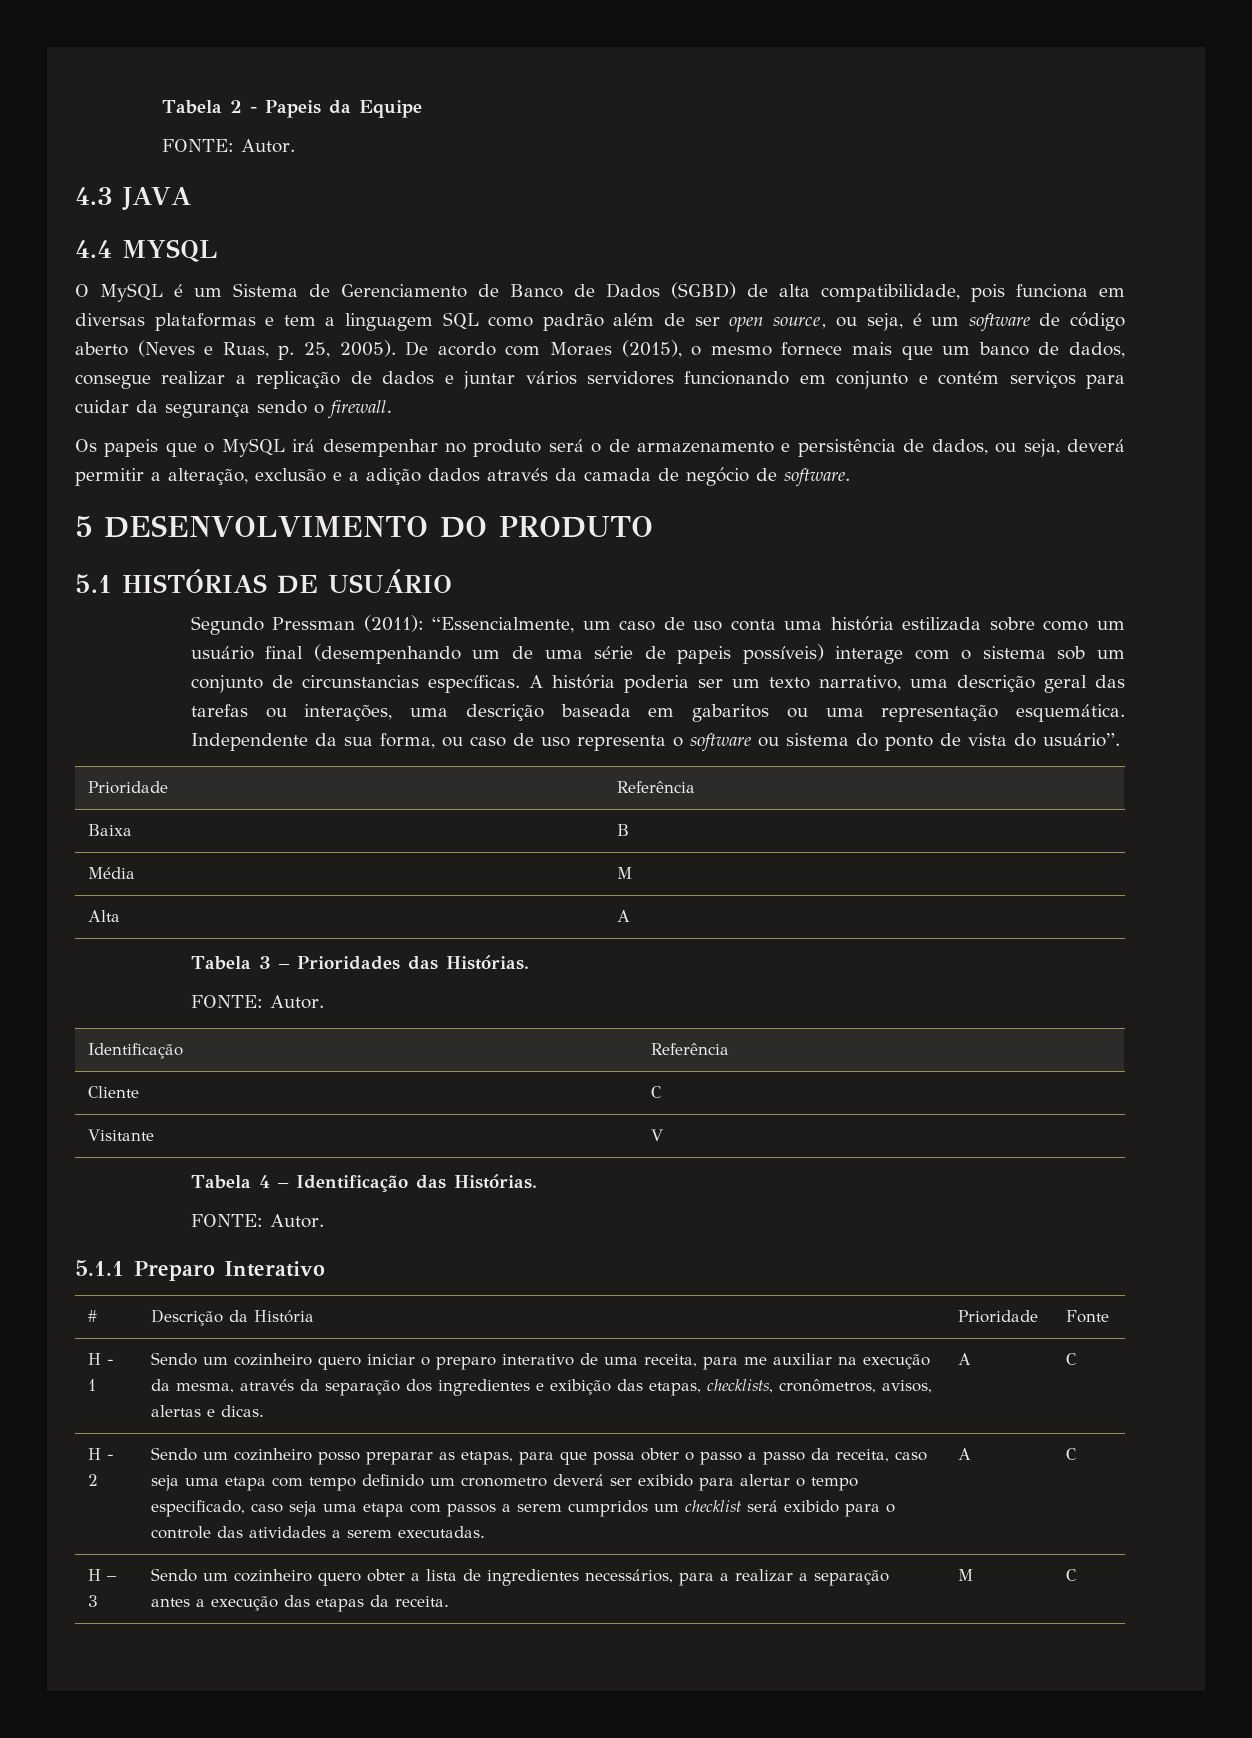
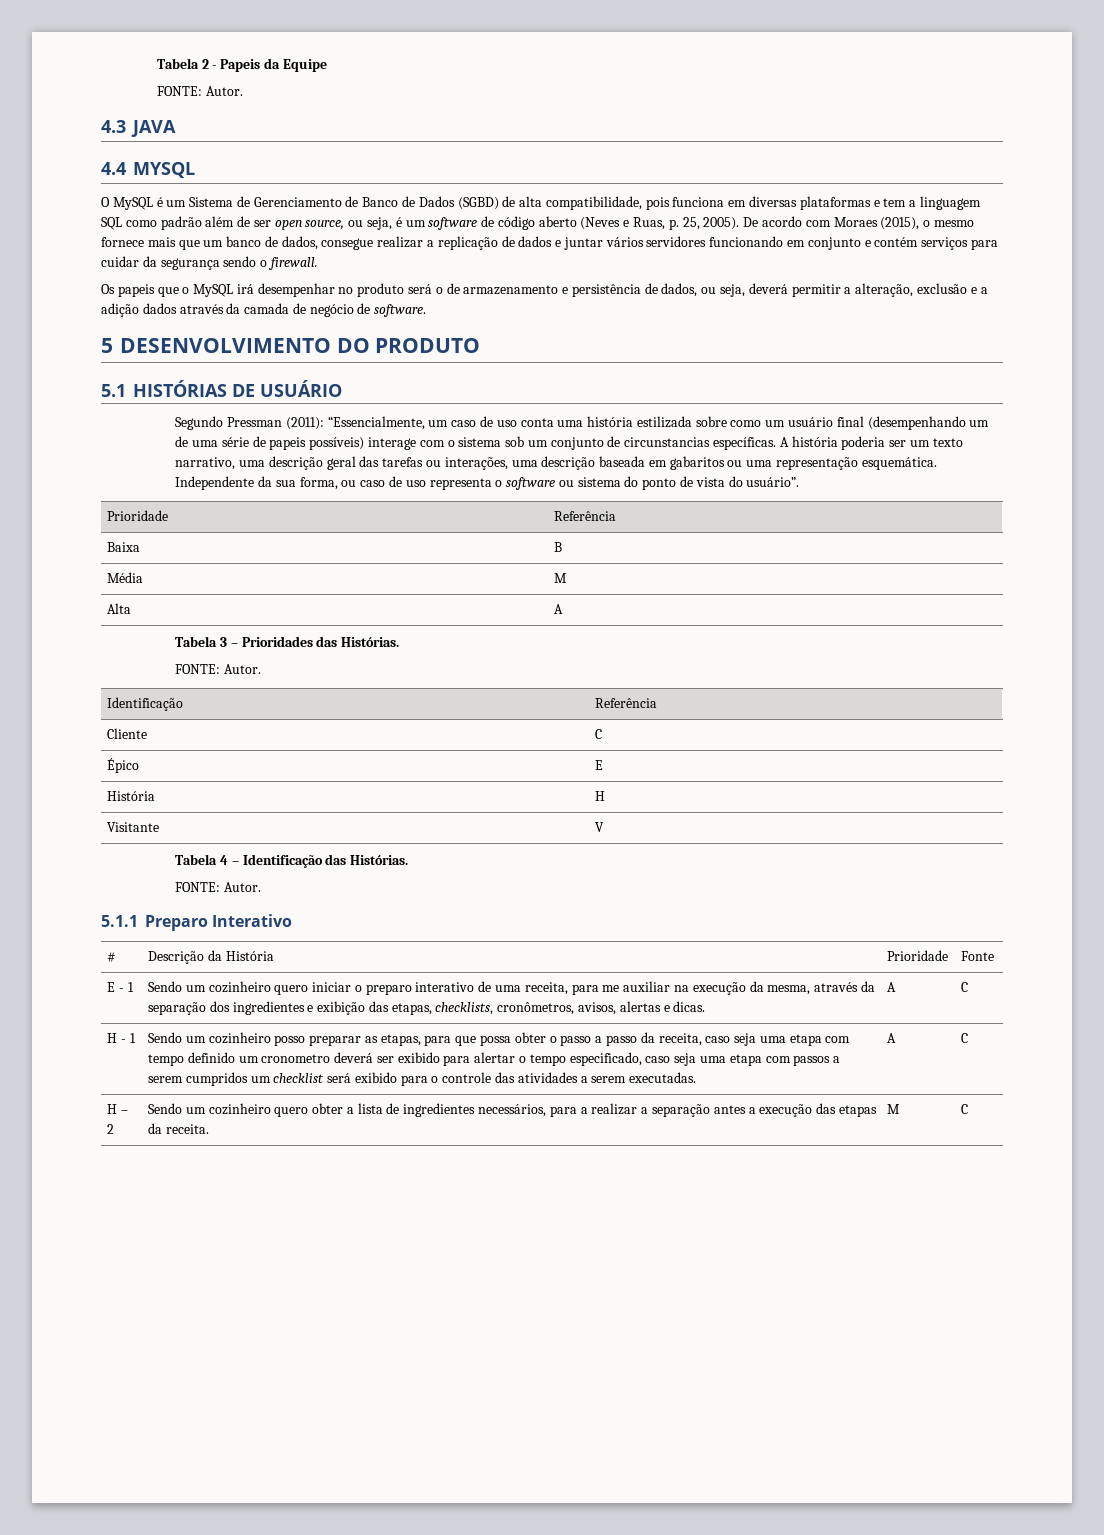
(663, 1092) none -> [107,758,140,773] [595,760,604,770] [107,791,156,801] [595,791,606,801] // Épico | E // História | H
[88,1353,102,1365] H -> [107,982,116,992] E
[88,1474,99,1486] 2 -> [129,1033,136,1043] 1
[88,1595,99,1607] 3 -> [107,1124,115,1134] 2

